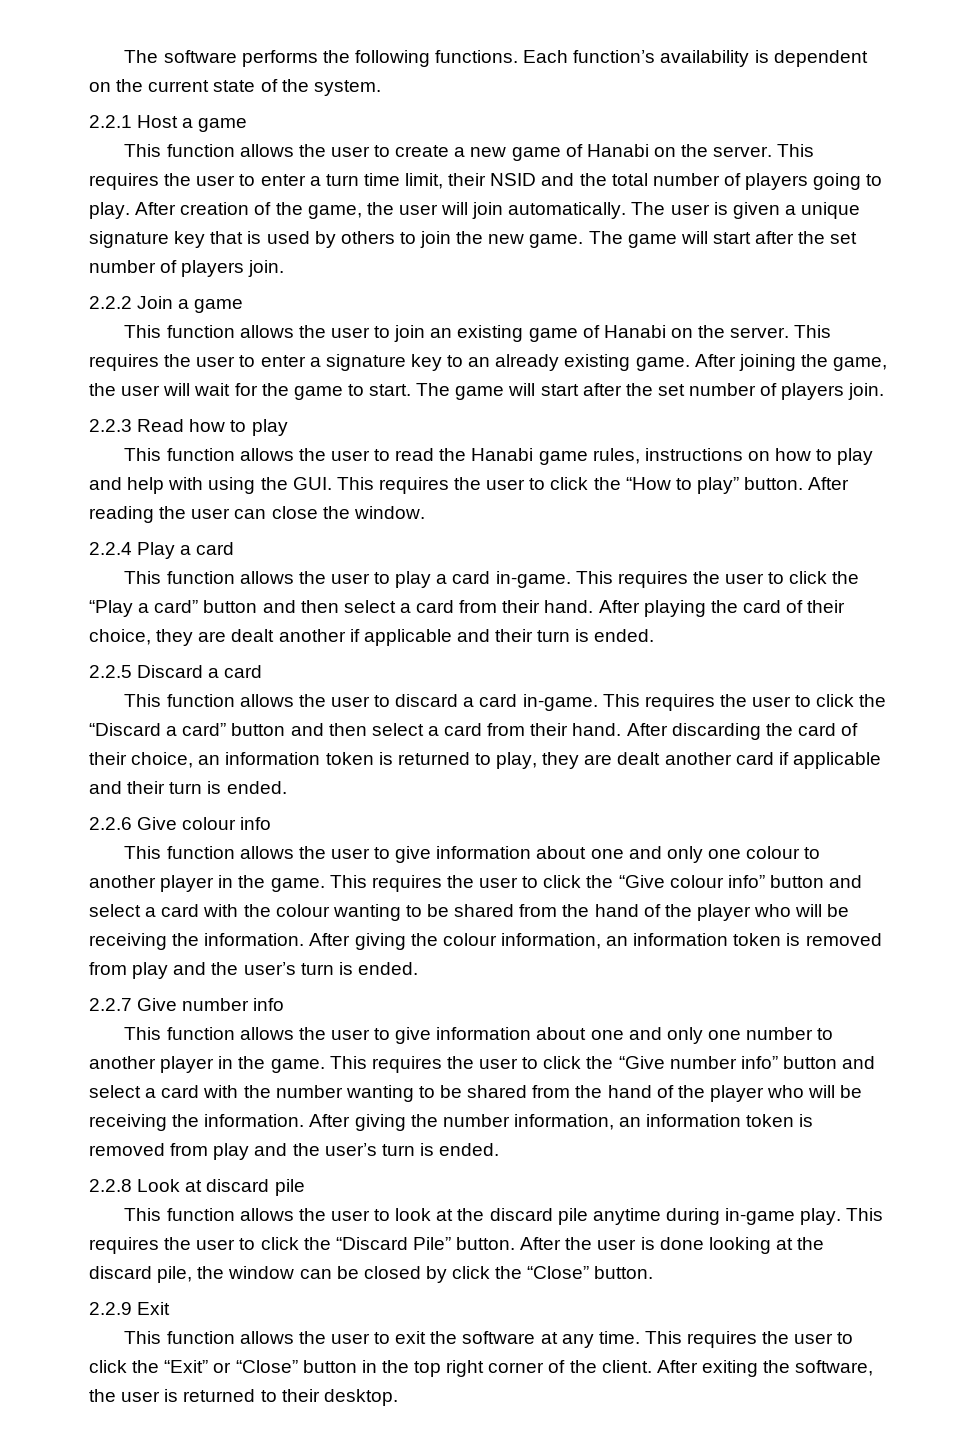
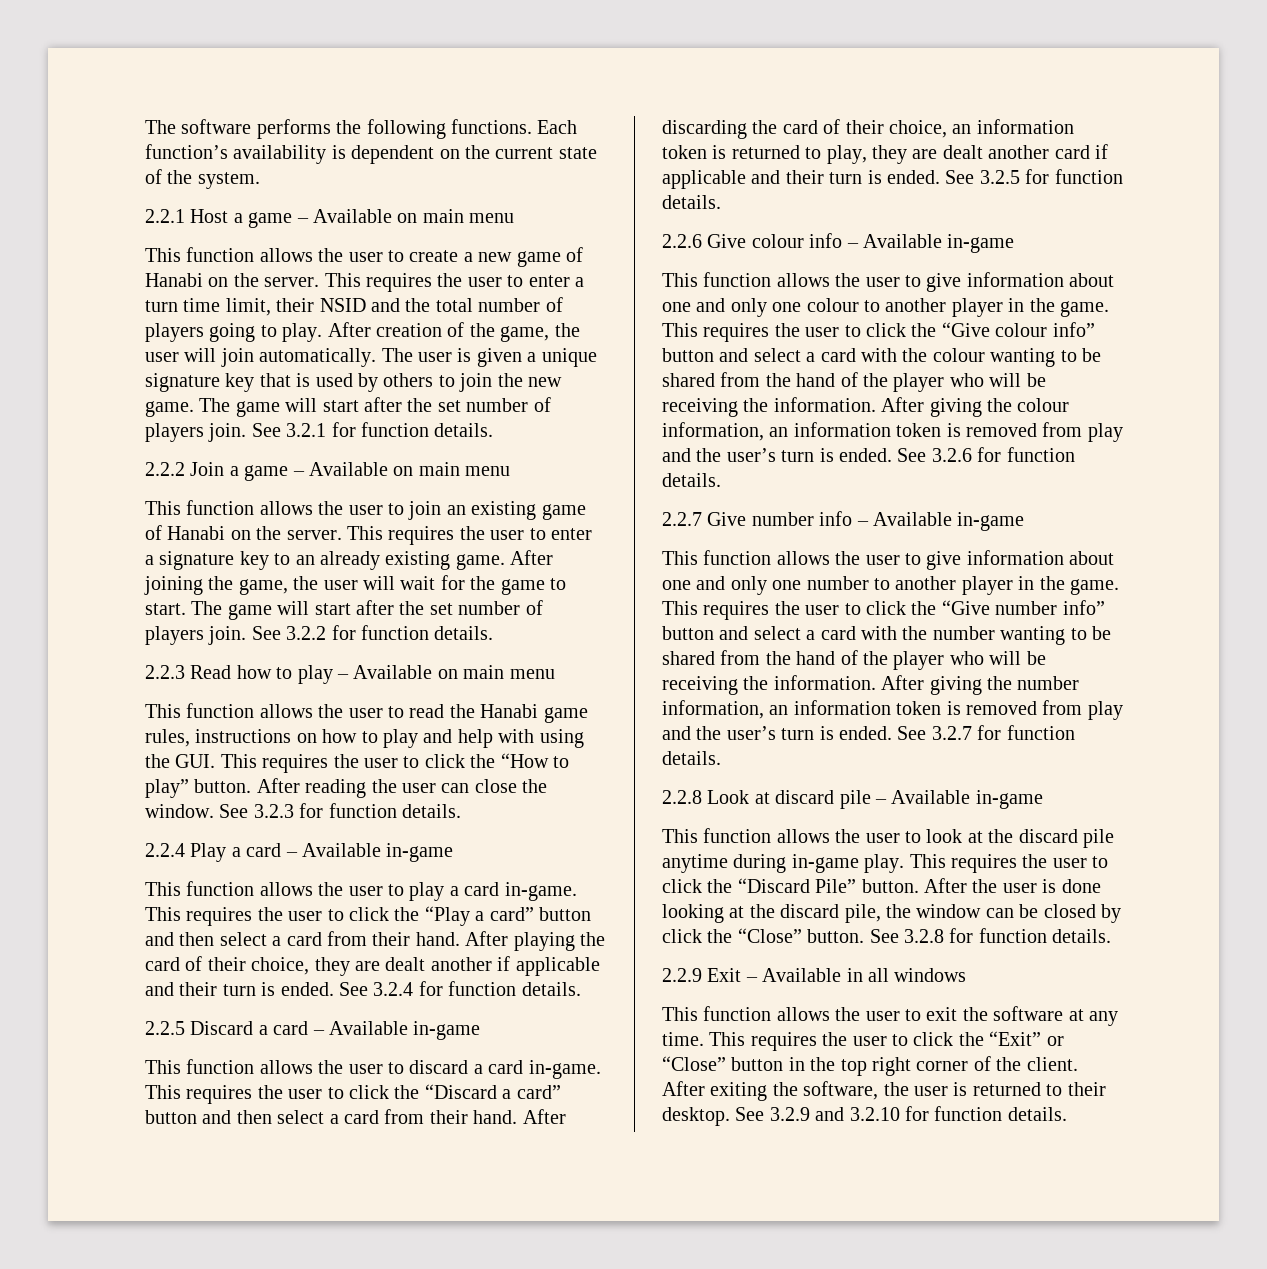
(248, 125) none -> [296,209,515,223] – Available on main menu
(285, 268) none -> [251,422,494,437] See 3.2.1 for function details.
(244, 306) none -> [292,462,511,476] – Available on main menu
(885, 391) none -> [251,625,494,640] See 3.2.2 for function details.
(288, 427) none -> [337,665,555,679] – Available on main menu
(425, 512) none -> [219,803,461,818] See 3.2.3 for function details.
(235, 548) none -> [285,843,454,862] – Available in-game
(655, 635) none -> [339,981,581,996] See 3.2.4 for function details.
(263, 671) none -> [312,1021,481,1040] – Available in-game
(287, 787) none -> [945,169,1123,184] [662,195,721,209] See 3.2.5 for function details.
(272, 823) none -> [846,234,1015,253] – Available in-game
(418, 968) none -> [897,447,1075,462] [662,473,721,487] See 3.2.6 for function details.
(285, 1004) none -> [856,512,1025,531] – Available in-game
(500, 1149) none -> [897,725,1075,740] [662,751,721,765] See 3.2.7 for function details.
(305, 1187) none -> [875,790,1043,809] – Available in-game
[89,1302,171,1315] // 2.2.9 Exit -> [869,928,1112,943] [662,968,967,982] See 3.2.8 for function details. // 2.2.9 Exit – Available in all windows
(398, 1397) none -> [735,1106,1067,1121] See 3.2.9 and 3.2.10 for function details.

